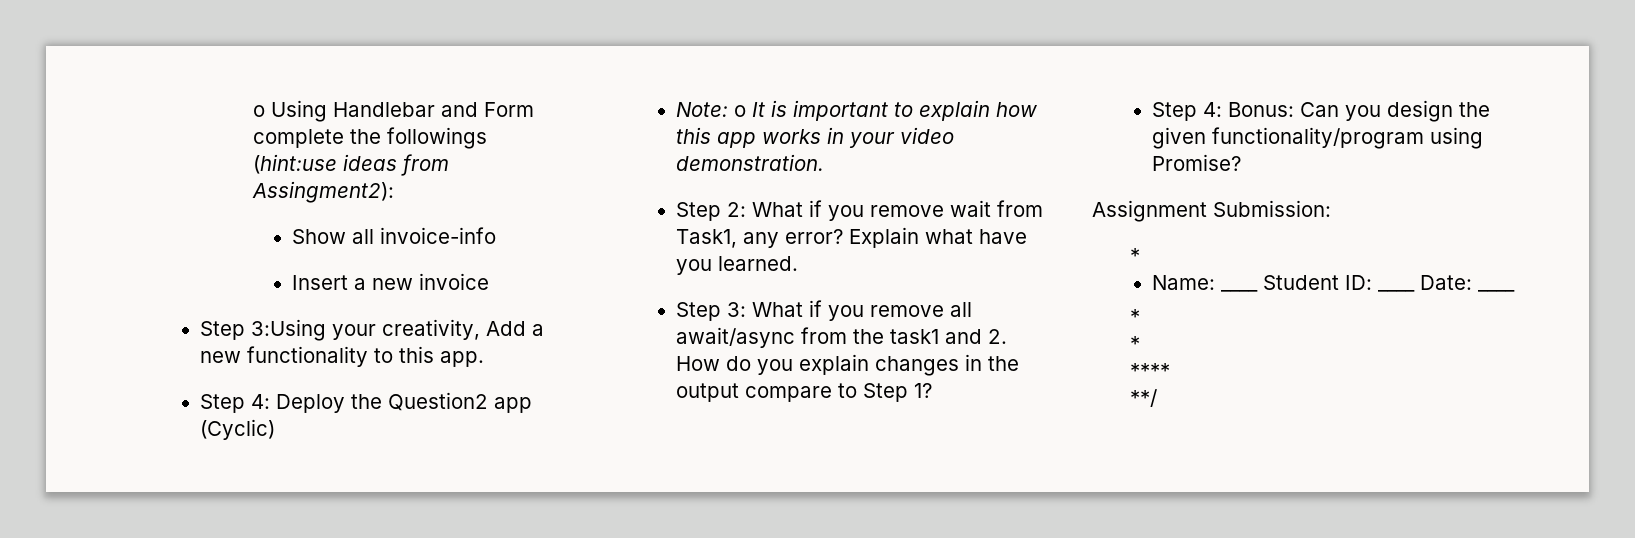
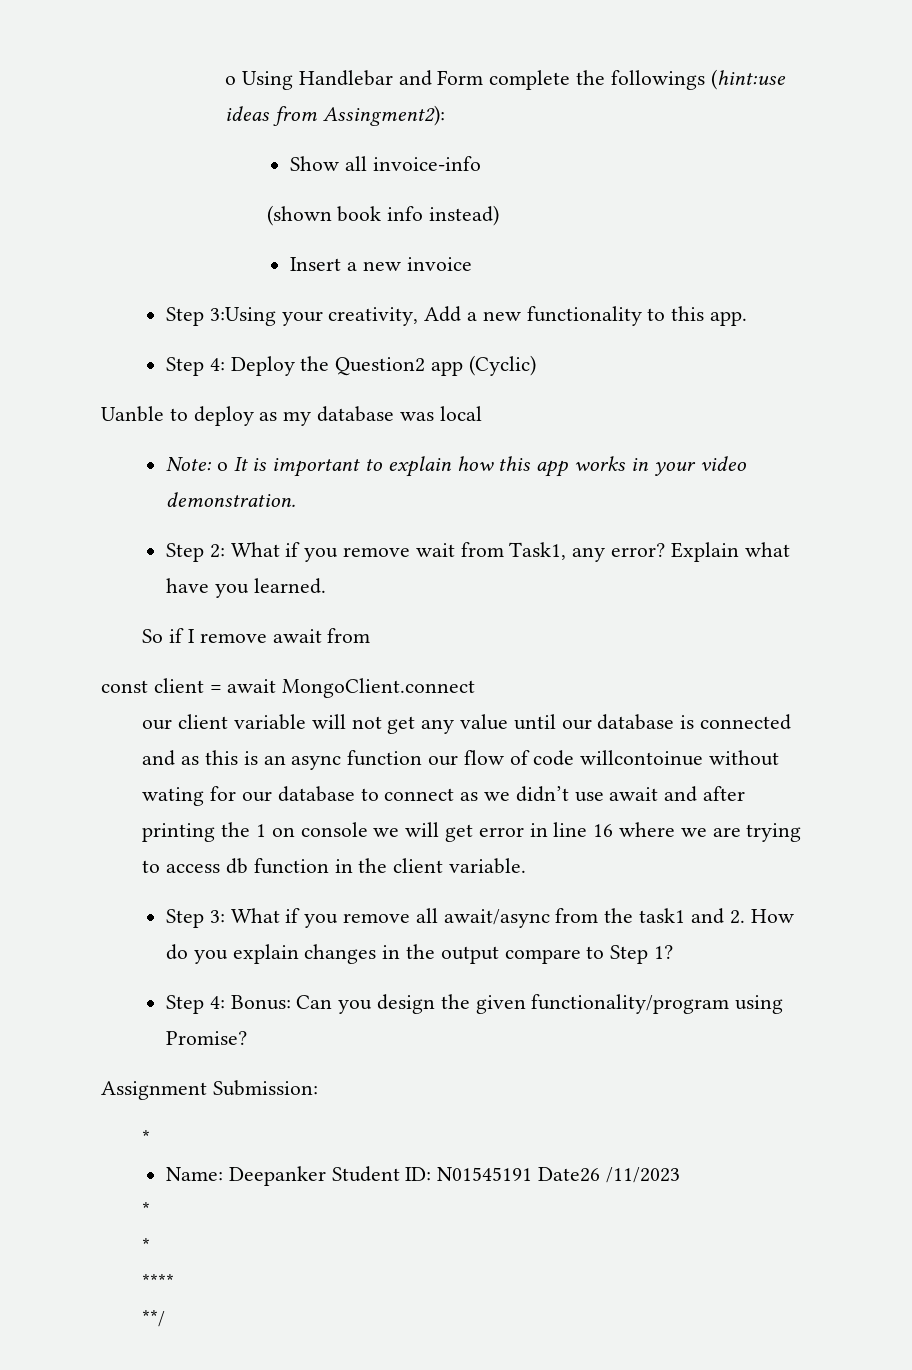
(497, 235) none -> [266,205,499,226] // (shown book info instead)
(276, 429) none -> [101,406,482,426] // Uanble to deploy as my database was local
(799, 263) none -> [142,628,371,643] [101,678,476,698] [142,714,792,734] [142,750,780,770] [142,786,746,806] [142,822,802,842] [142,858,527,874] // So if I remove await from // const client = await MongoClient.connect // our client variable will not get any value until our database is connected and as this is an async function our flow of code willcontoinue without wating for our database to connect as we didn’t use await and after printing the 1 on console we will get error in line 16 where we are trying to access db function in the client variable.
[1221,290,1259,292] ____ -> [228,1166,326,1186] Deepanker
[1378,290,1416,292] [1420,275,1473,290] [1478,290,1516,292] ____ Date: ____ -> [437,1167,680,1183] N01545191 Date26 /11/2023

